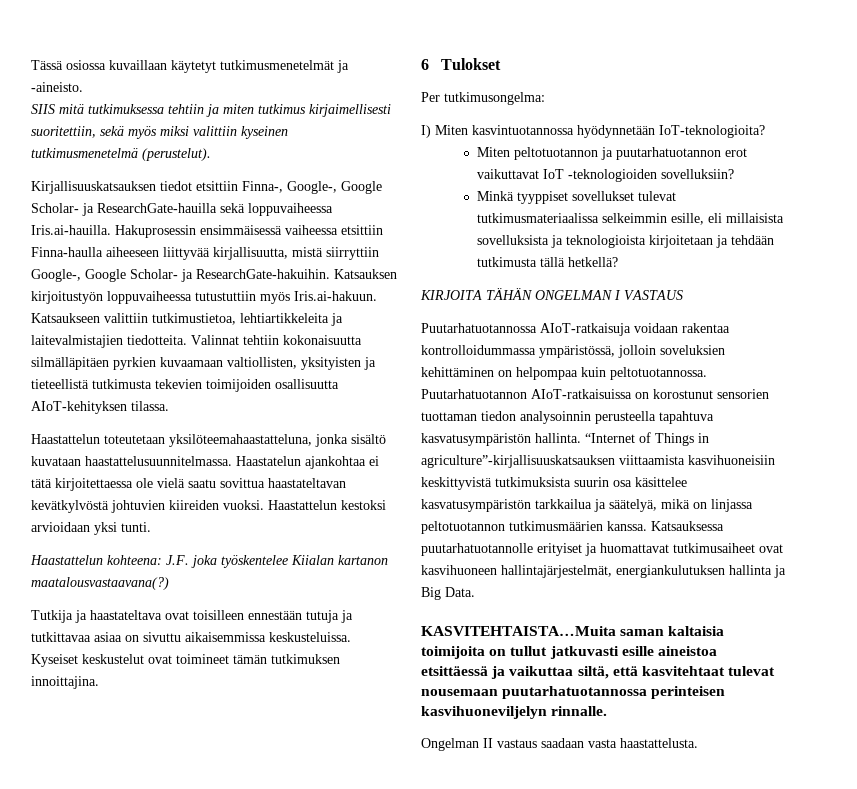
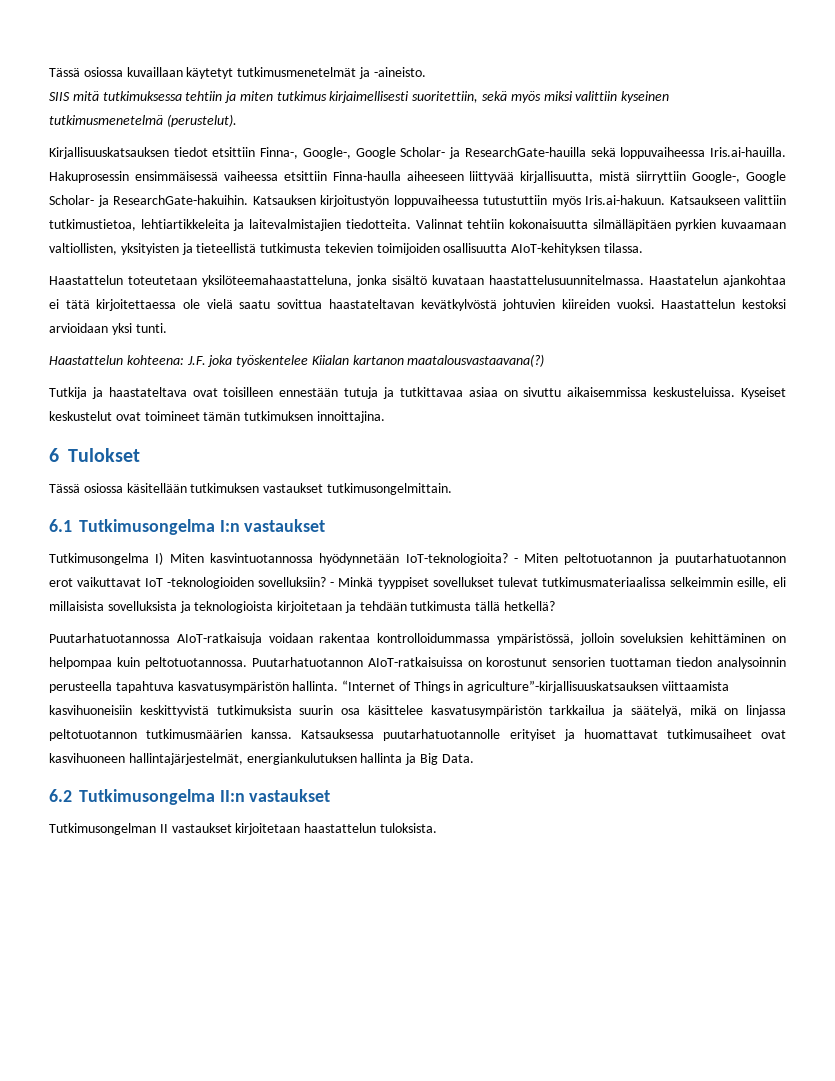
[421,92,545,105] Per tutkimusongelma: // -> [49,483,452,495] [49,519,326,535] [49,553,149,565] Tässä osiossa käsitellään tutkimuksen vastaukset tutkimusongelmittain. // 6.1 Tutkimusongelma I:n vastaukset // Tutkimusongelma
(765, 131) // -> [513,558,518,563] -
(735, 174) // -> [330,582,335,587] -
[420,288,683,300] // KIRJOITA TÄHÄN ONGELMAN I VASTAUS -> (556, 606) none
[421,626,725,636] [421,646,717,659] [421,666,776,679] [421,686,726,699] [421,706,608,719] [421,738,698,751] KASVITEHTAISTA…Muita saman kaltaisia toimijoita on tullut jatkuvasti esille aineistoa etsittäessä ja vaikuttaa siltä, että kasvitehtaat tulevat nousemaan puutarhatuotannossa perinteisen kasvihuoneviljelyn rinnalle. // Ongelman II vastaus saadaan vasta haastattelusta. -> [49,789,331,805] [49,823,437,835] 6.2 Tutkimusongelma II:n vastaukset // Tutkimusongelman II vastaukset kirjoitetaan haastattelun tuloksista.

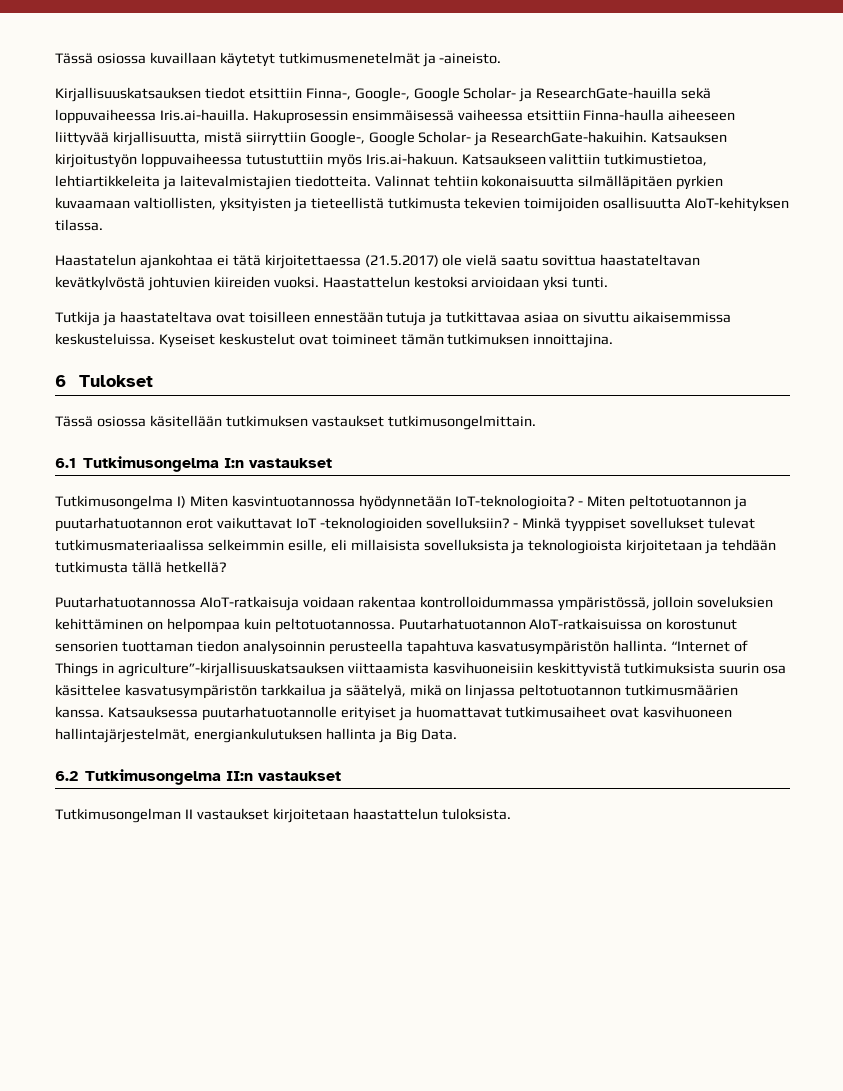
[49,91,670,103] [49,114,237,127] // SIIS mitä tutkimuksessa tehtiin ja miten tutkimus kirjaimellisesti suoritettiin, sekä myös miksi valittiin kyseinen tutkimusmenetelmä (perustelut). -> (502, 58) none
[49,275,644,287] Haastattelun toteutetaan yksilöteemahaastatteluna, jonka sisältö kuvataan haastattelusuunnitelmassa. -> (103, 225) none
(177, 305) none -> [364,255,439,267] (21.5.2017)
[49,354,545,367] // Haastattelun kohteena: J.F. joka työskentelee Kiialan kartanon maatalousvastaavana(?) -> (609, 282) none

